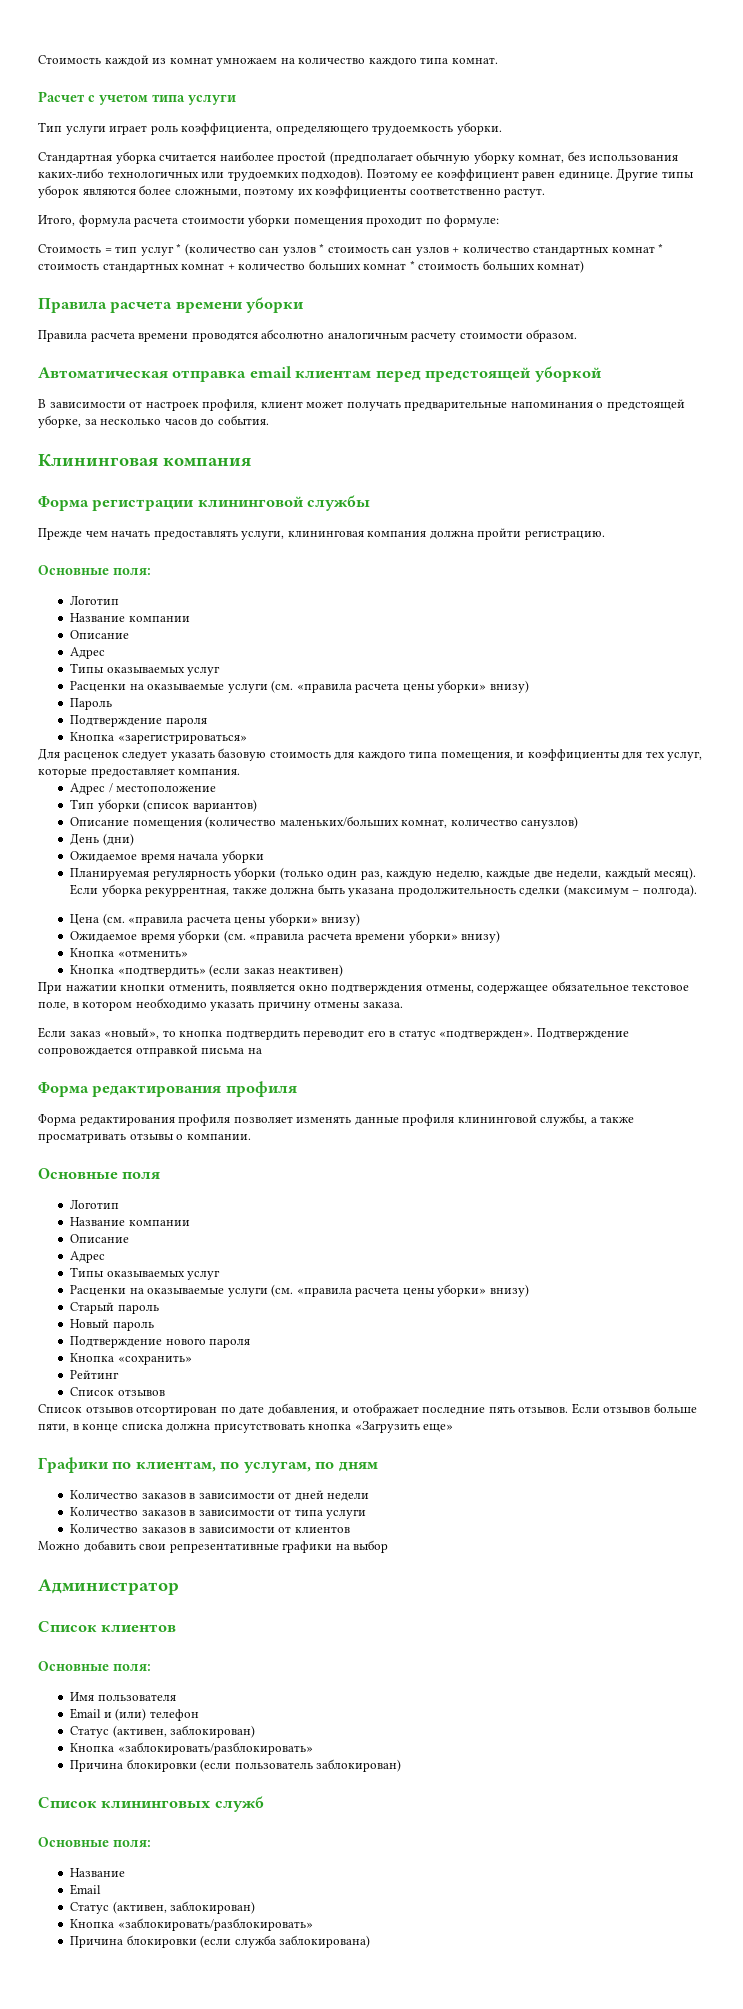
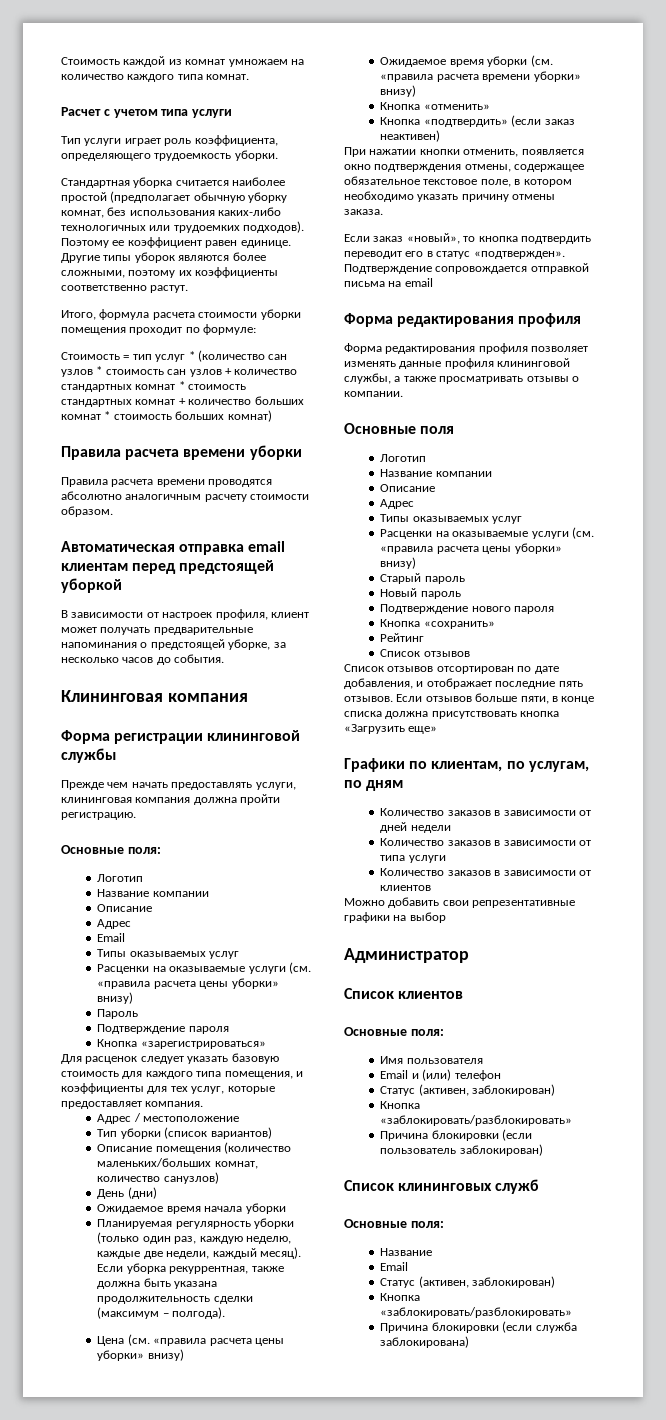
(106, 653) none -> [97,933,126,942] // Email
(262, 1051) none -> [404,278,433,287] email

